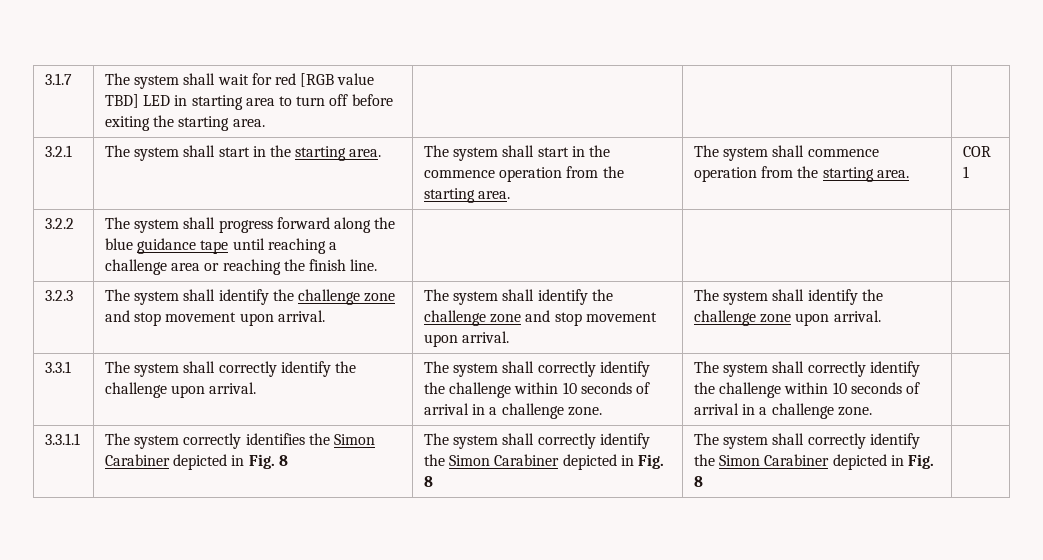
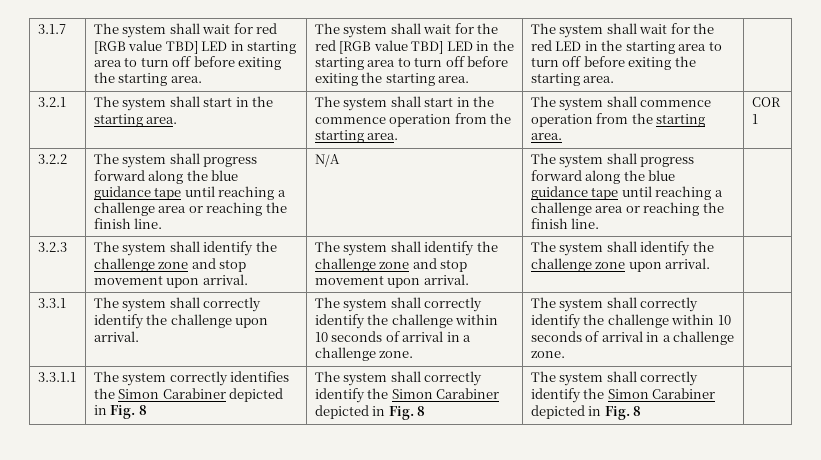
(265, 123) | -> [314,23,499,38] [314,40,514,54] [314,56,509,70] [314,72,470,86] [530,23,715,38] [530,40,722,54] [530,56,696,70] [530,73,615,86] The system shall wait for the red [RGB value TBD] LED in the starting area to turn off before exiting the starting area. | The system shall wait for the red LED in the starting area to turn off before exiting the starting area.
(378, 265) | -> [314,154,340,167] [530,153,695,168] [530,170,676,184] [530,186,723,200] [530,202,724,216] [530,218,600,229] N/A | The system shall progress forward along the blue guidance tape until reaching a challenge area or reaching the finish line.

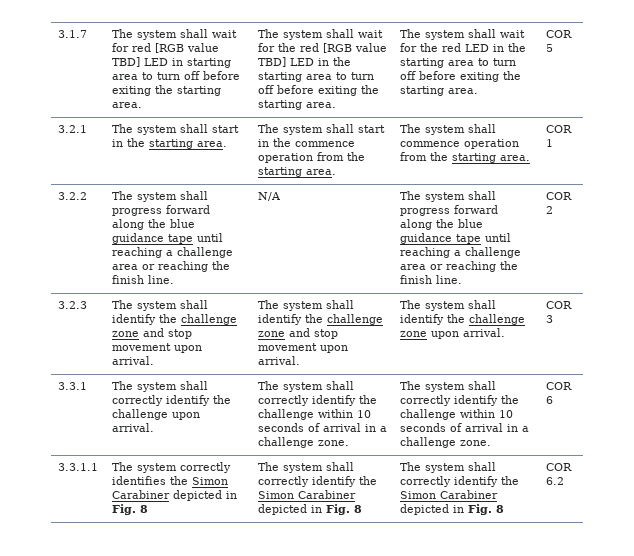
(615, 79) none -> [545,30,572,38] [545,44,553,52] COR 5
(600, 223) none -> [545,192,572,200] [545,206,553,214] COR 2
(711, 263) none -> [545,301,572,309] [545,315,553,323] COR 3
(565, 354) none -> [545,382,572,390] [545,396,553,404] COR 6
(642, 411) none -> [545,463,572,471] [545,477,564,485] COR 6.2

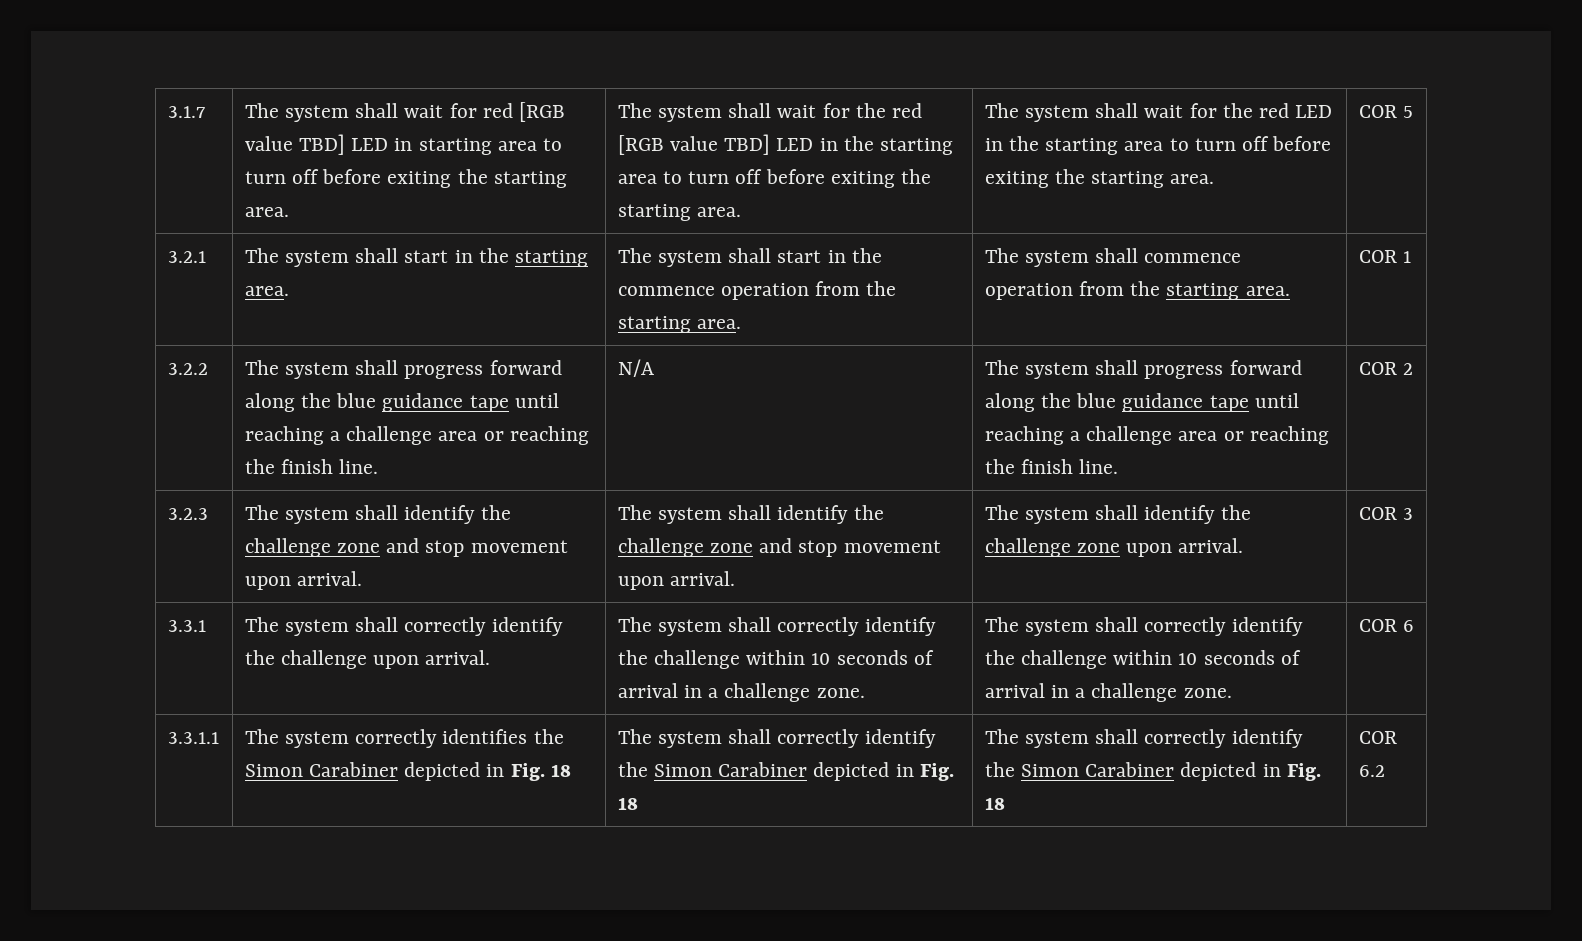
[139,505,148,513] 8 -> [550,764,571,777] 18
[353,505,362,513] 8 -> [617,797,638,810] 18
[495,505,504,513] 8 -> [984,797,1005,810] 18

